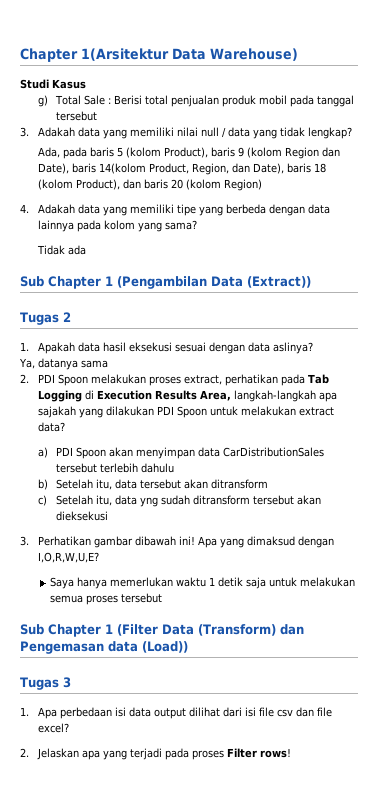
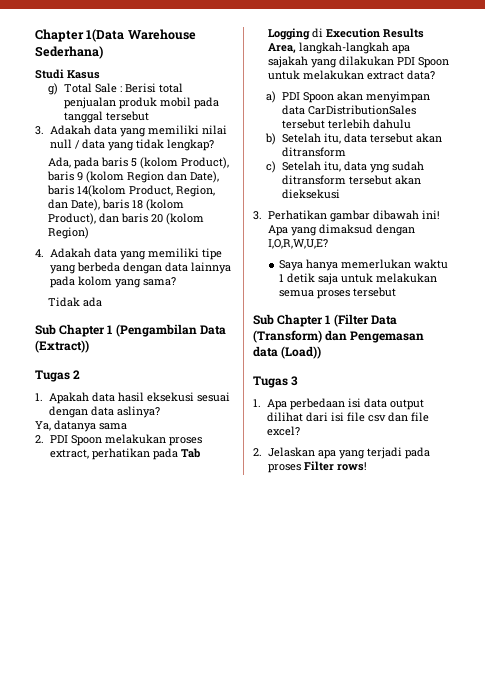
[20,48,298,62] Chapter 1(Arsitektur Data Warehouse) -> [35,29,196,42] [35,46,103,59] Chapter 1(Data Warehouse Sederhana)

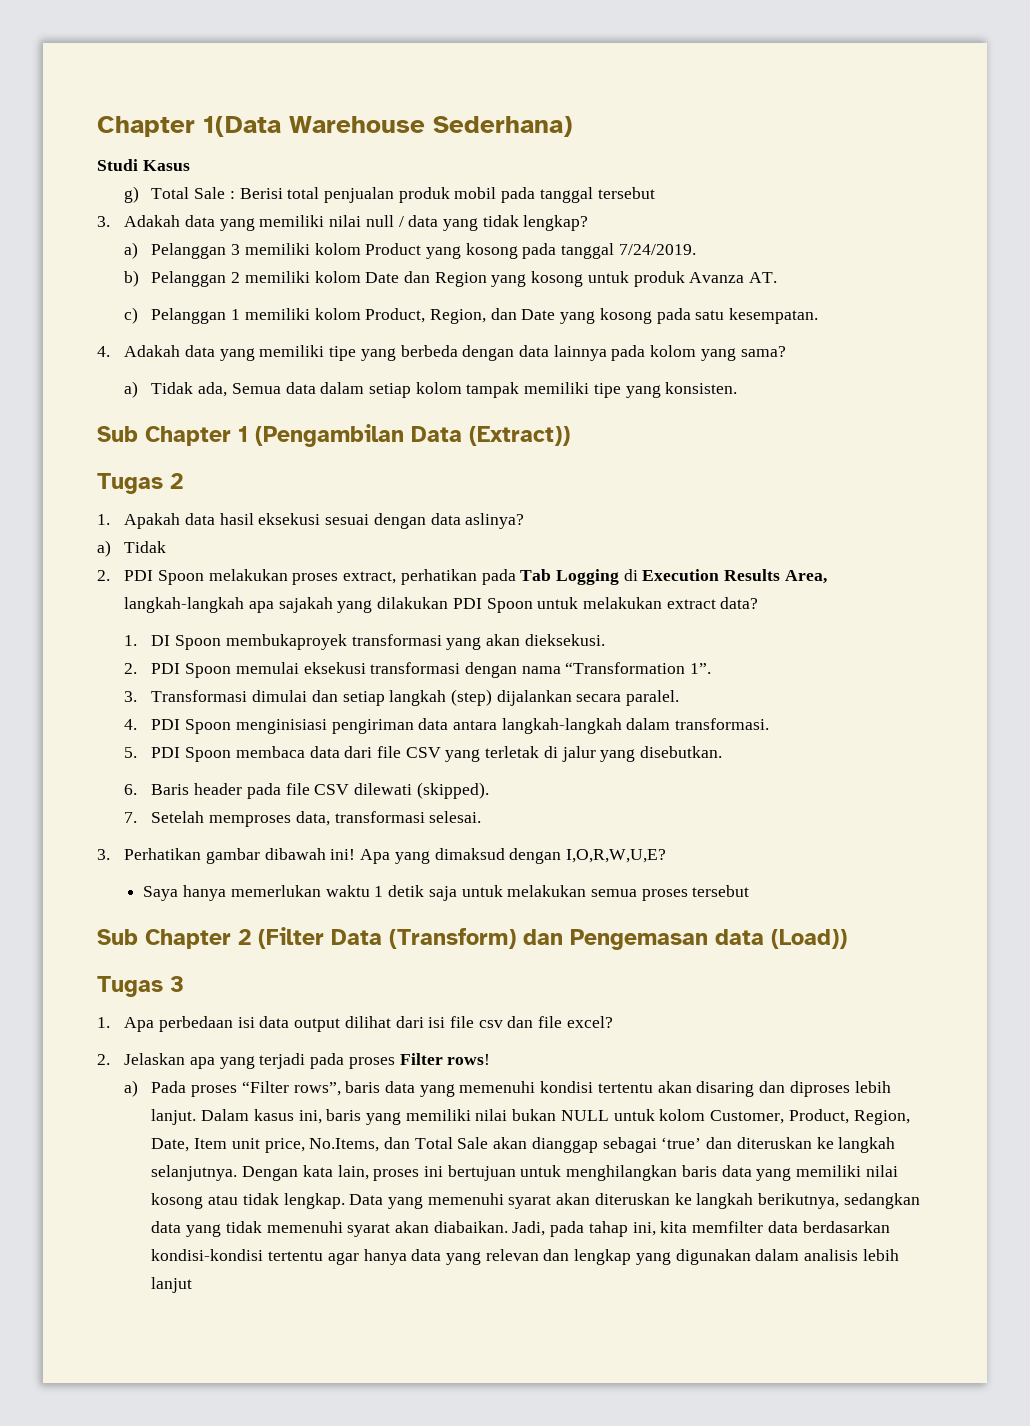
[48,157,230,169] [47,171,220,183] [47,185,216,197] [48,199,185,211] [48,213,205,225] [48,227,90,239] Ada, pada baris 5 (kolom Product), baris 9 (kolom Region dan Date), baris 14(kolom Product, Region, dan Date), baris 18 (kolom Product), dan baris 20 (kolom Region) -> [124,242,696,259] [124,270,778,287] [124,307,819,324] a) Pelanggan 3 memiliki kolom Product yang kosong pada tanggal 7/24/2019. // b) Pelanggan 2 memiliki kolom Date dan Region yang kosong untuk produk Avanza AT. // c) Pelanggan 1 memiliki kolom Product, Region, dan Date yang kosong pada satu kesempatan.
[48,297,103,307] Tidak ada -> [124,381,738,398] a) Tidak ada, Semua data dalam setiap kolom tampak memiliki tipe yang konsisten.
[35,420,127,432] Ya, datanya sama -> [97,540,167,557] a) Tidak
[266,91,430,103] [281,105,416,115] [281,119,411,129] [265,133,442,145] [281,147,346,157] [266,161,424,173] [281,175,421,185] [281,189,340,199] a) PDI Spoon akan menyimpan data CarDistributionSales tersebut terlebih dahulu // b) Setelah itu, data tersebut akan ditransform // c) Setelah itu, data yng sudah ditransform tersebut akan dieksekusi -> [124,634,605,650] [124,662,712,678] [124,689,680,706] [124,718,770,734] [124,746,723,762] [124,782,489,799] [124,811,482,827] 1. DI Spoon membukaproyek transformasi yang akan dieksekusi. // 2. PDI Spoon memulai eksekusi transformasi dengan nama “Transformation 1”. // 3. Transformasi dimulai dan setiap langkah (step) dijalankan secara paralel. // 4. PDI Spoon menginisiasi pengiriman data antara langkah-langkah dalam transformasi. // 5. PDI Spoon membaca data dari file CSV yang terletak di jalur yang disebutkan. // 6. Baris header pada file CSV dilewati (skipped). // 7. Setelah memproses data, transformasi selesai.
[325,315,331,324] 1 -> [238,929,251,945] 2
(367, 466) none -> [124,1080,891,1097] [151,1109,910,1125] [151,1137,896,1153] [151,1165,898,1181] [151,1193,920,1209] [151,1221,890,1237] [151,1249,899,1265] [151,1277,193,1293] // a) Pada proses “Filter rows”, baris data yang memenuhi kondisi tertentu akan disaring dan diproses lebih lanjut. Dalam kasus ini, baris yang memiliki nilai bukan NULL untuk kolom Customer, Product, Region, Date, Item unit price, No.Items, dan Total Sale akan dianggap sebagai ‘true’ dan diteruskan ke langkah selanjutnya. Dengan kata lain, proses ini bertujuan untuk menghilangkan baris data yang memiliki nilai kosong atau tidak lengkap. Data yang memenuhi syarat akan diteruskan ke langkah berikutnya, sedangkan data yang tidak memenuhi syarat akan diabaikan. Jadi, pada tahap ini, kita memfilter data berdasarkan kondisi-kondisi tertentu agar hanya data yang relevan dan lengkap yang digunakan dalam analisis lebih lanjut

